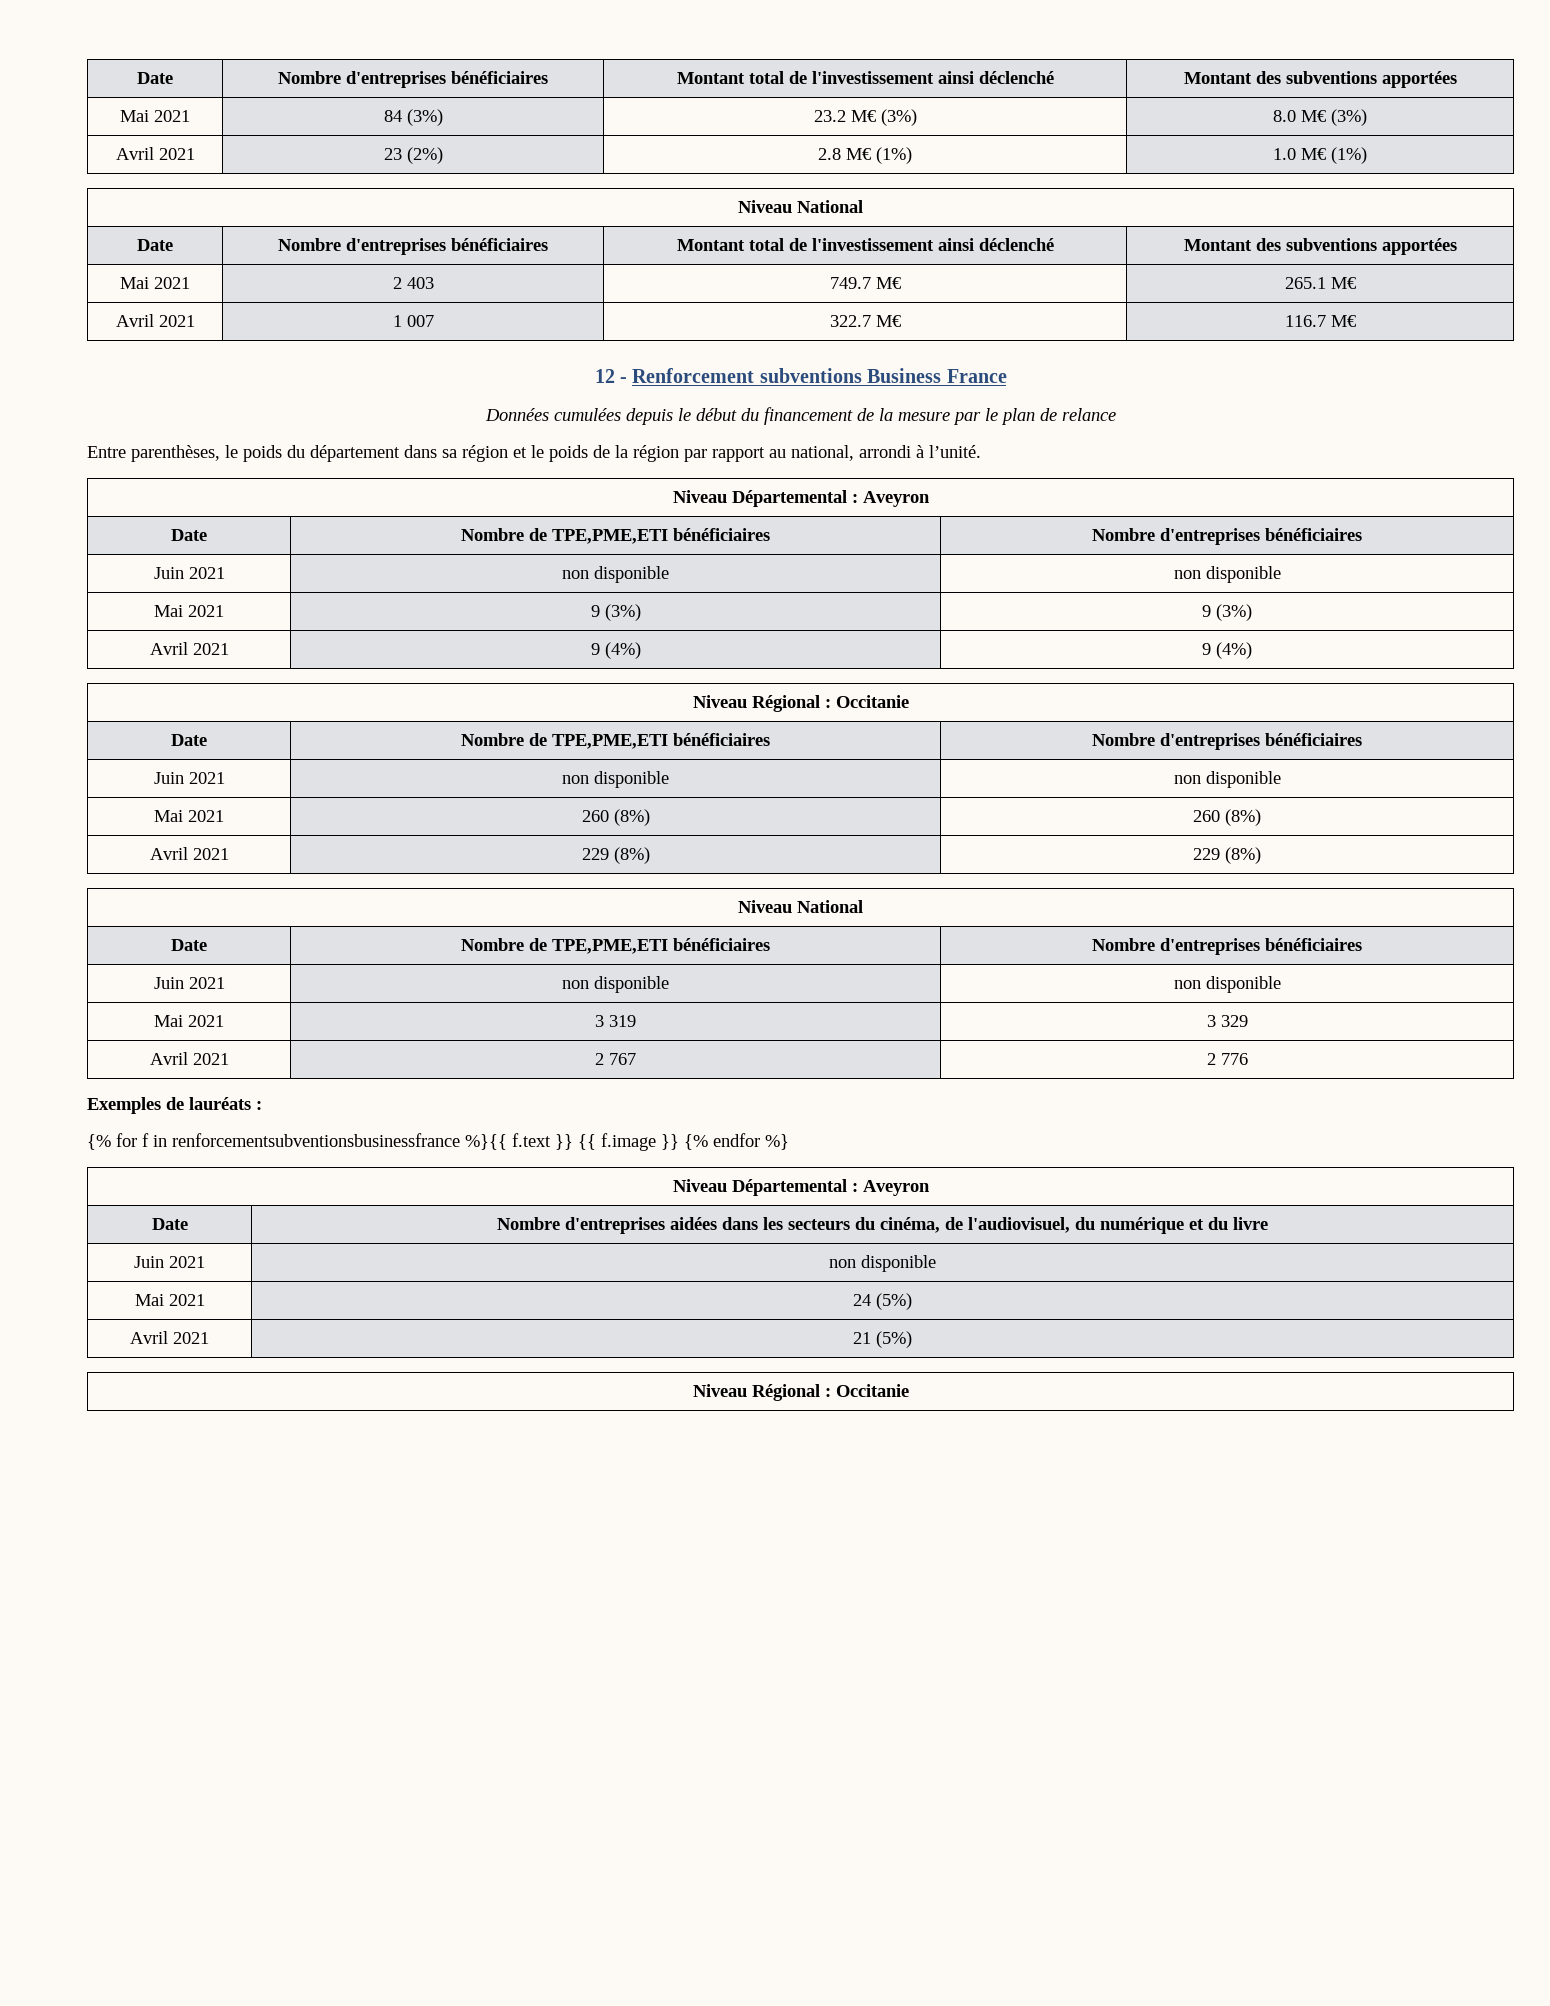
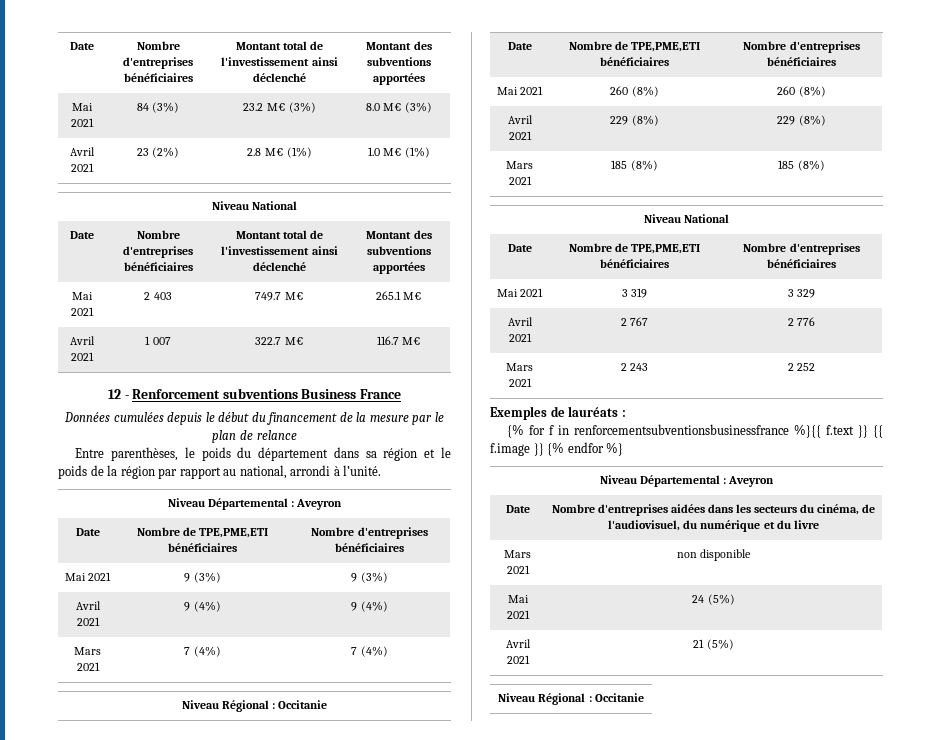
[153,567,225,579] [562,566,669,583] [1173,566,1281,583] // Juin 2021 | non disponible | non disponible -> (404, 547) none
(1252, 650) none -> [74,647,101,655] [76,662,100,671] [184,646,221,657] [351,646,388,657] // Mars 2021 | 7 (4%) | 7 (4%)
[153,772,225,784] [562,771,669,788] [1173,771,1281,788] // Juin 2021 | non disponible | non disponible -> (836, 61) none
(1261, 855) none -> [506,161,533,169] [508,176,532,185] [611,160,658,171] [778,160,825,171] // Mars 2021 | 185 (8%) | 185 (8%)
[153,977,225,989] [562,976,669,993] [1173,976,1281,993] // Juin 2021 | non disponible | non disponible -> (836, 263) none
(1248, 1059) none -> [506,363,533,371] [508,378,532,387] [620,363,649,371] [787,363,816,371] // Mars 2021 | 2 243 | 2 252
[134,1256,164,1268] Juin -> [504,550,531,558] Mars

